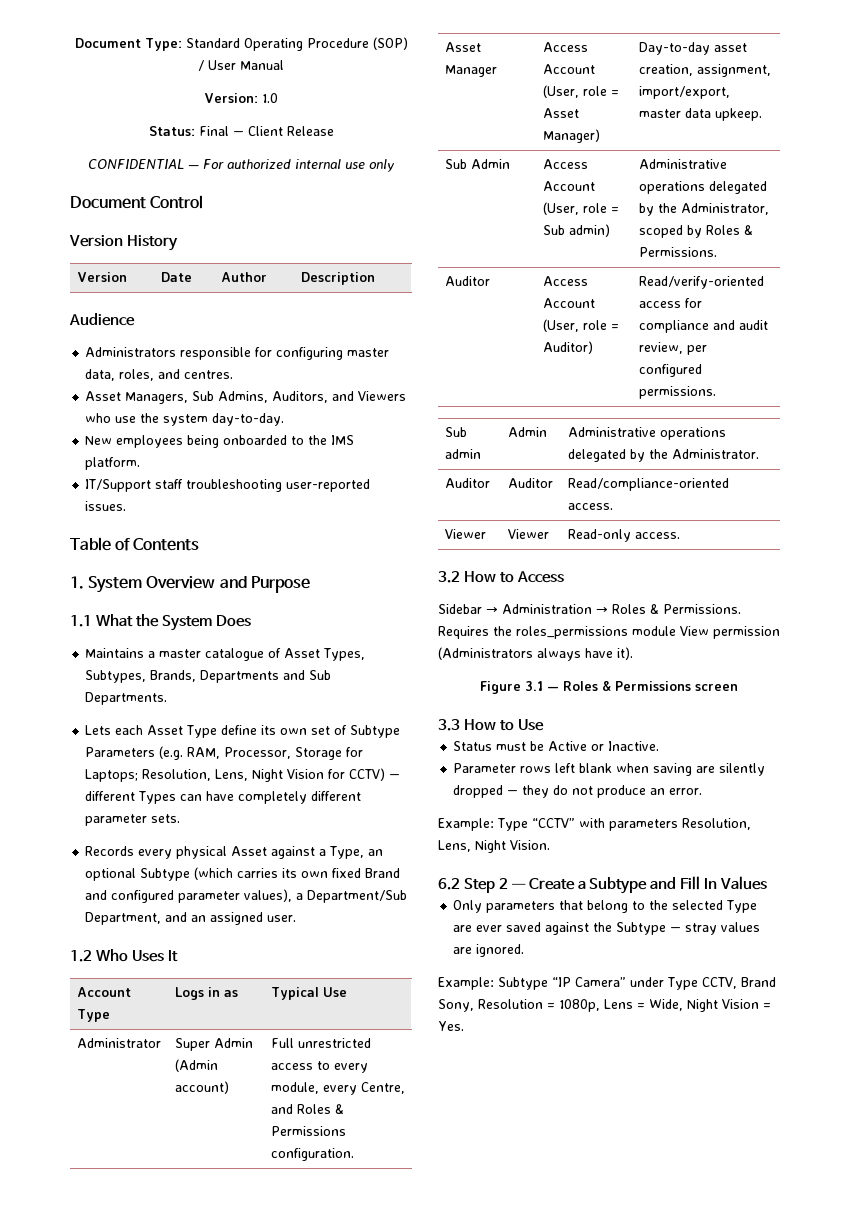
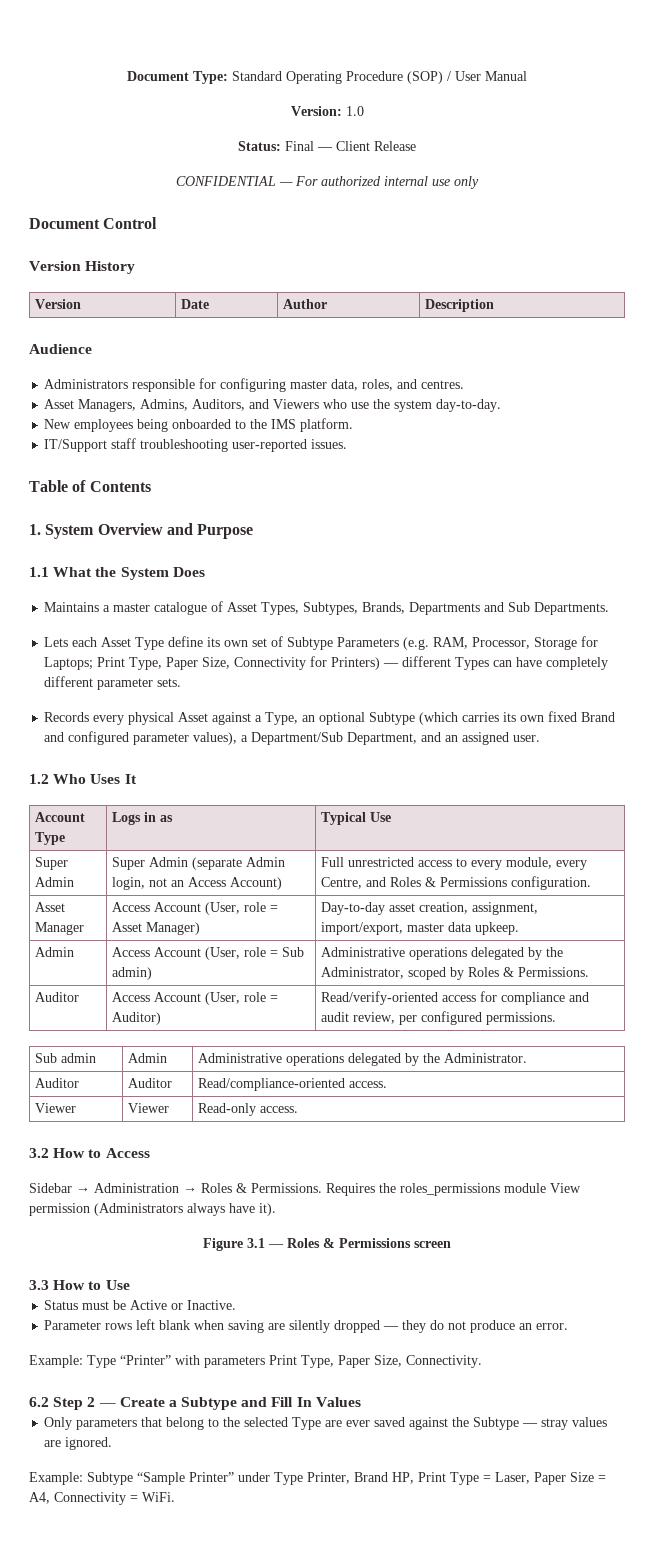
[192,391,215,401] Sub -> (137, 405) none
[142,768,386,782] Resolution, Lens, Night Vision for CCTV) -> [97,656,381,670] Print Type, Paper Size, Connectivity for Printers)
[76,1038,161,1048] [174,1038,253,1051] [174,1059,218,1072] [174,1081,229,1094] Administrator | Super Admin (Admin account) -> [34,857,68,870] [34,877,74,887] [111,857,285,870] [111,877,282,890] Super Admin | Super Admin (separate Admin login, not an Access Account)
[444,159,467,169] Sub -> (519, 928) none
[532,818,575,828] “CCTV” -> [120,1355,171,1365] “Printer”
[682,818,751,830] [438,840,550,853] Resolution, Lens, Night Vision. -> [269,1355,482,1368] Print Type, Paper Size, Connectivity.
[552,977,776,990] [438,999,771,1012] [438,1021,464,1031] “IP Camera” under Type CCTV, Brand Sony, Resolution = 1080p, Lens = Wide, Night Vision = Yes. -> [137,1472,606,1485] [29,1492,175,1505] “Sample Printer” under Type Printer, Brand HP, Print Type = Laser, Paper Size = A4, Connectivity = WiFi.

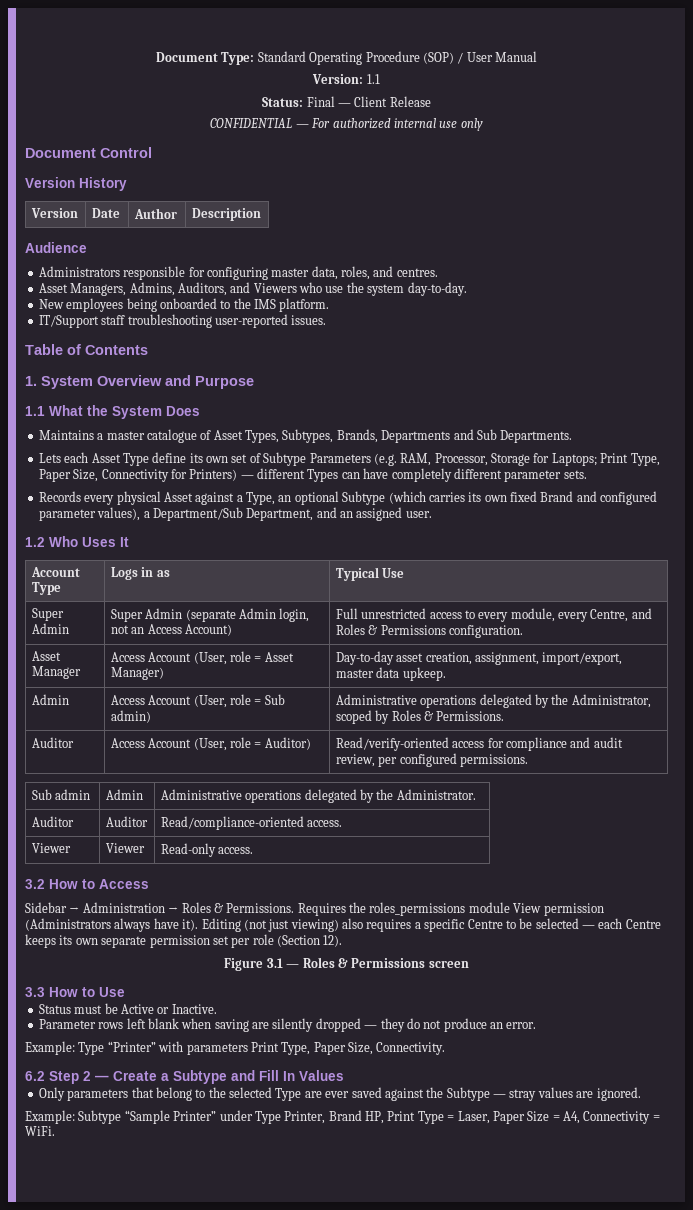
[345,106,364,116] 1.0 -> [366,74,380,84] 1.1
(276, 1209) none -> [201,918,661,932] [25,934,343,948] Editing (not just viewing) also requires a specific Centre to be selected — each Centre keeps its own separate permission set per role (Section 12).

